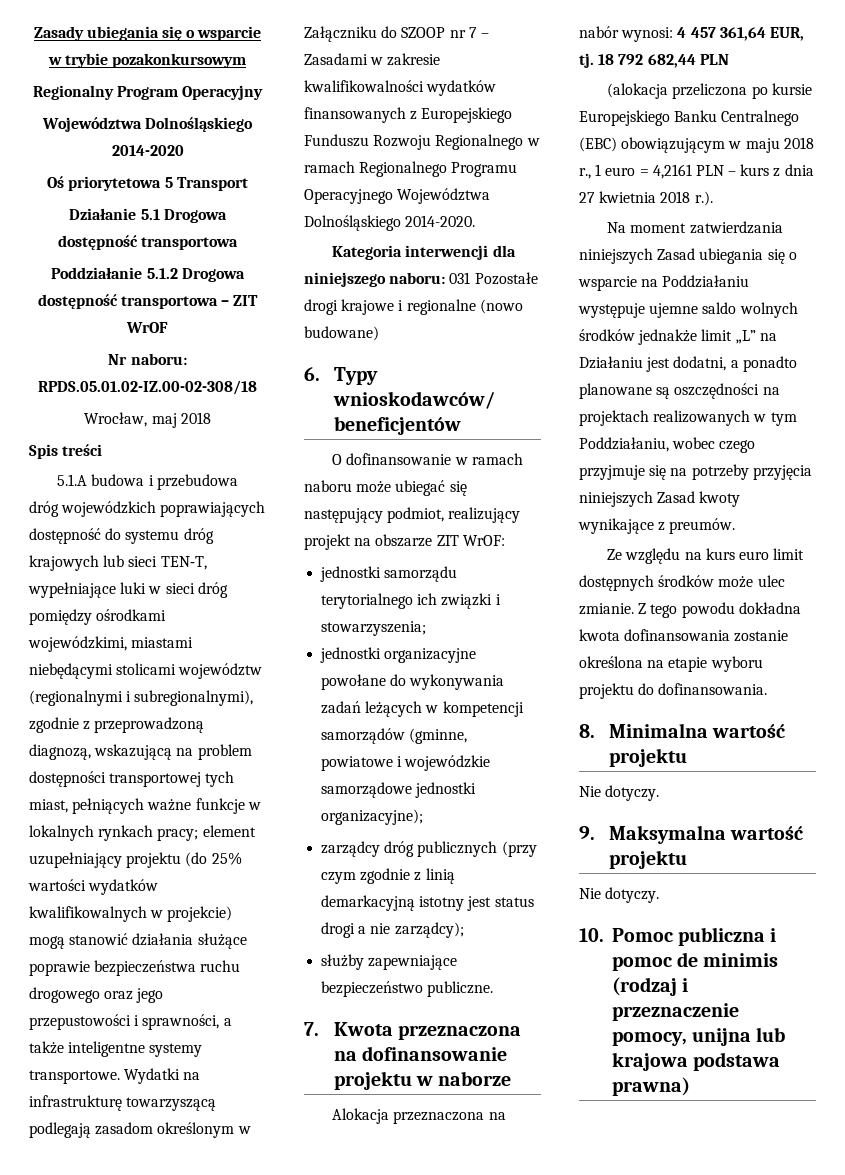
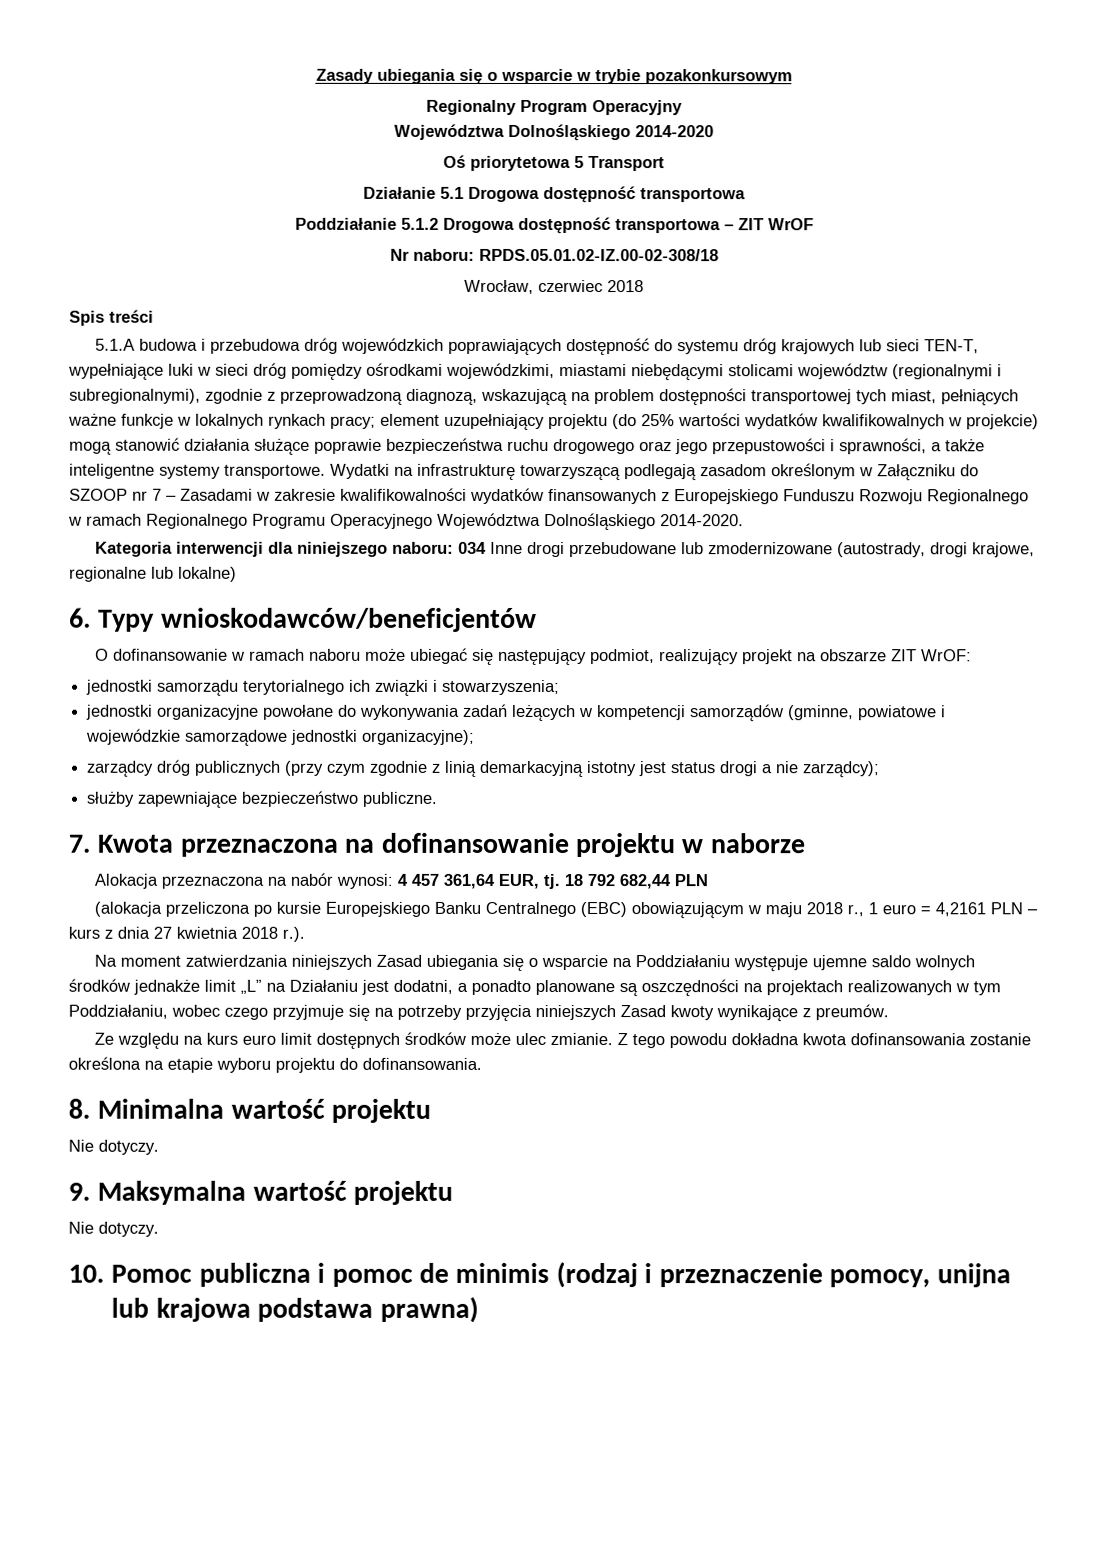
[151,413,177,428] maj -> [538,279,603,293] czerwiec
[449,272,538,285] [304,299,523,315] [304,326,379,341] 031 Pozostałe drogi krajowe i regionalne (nowo budowane) -> [458,541,1036,558] [69,566,237,582] 034 Inne drogi przebudowane lub zmodernizowane (autostrady, drogi krajowe, regionalne lub lokalne)

